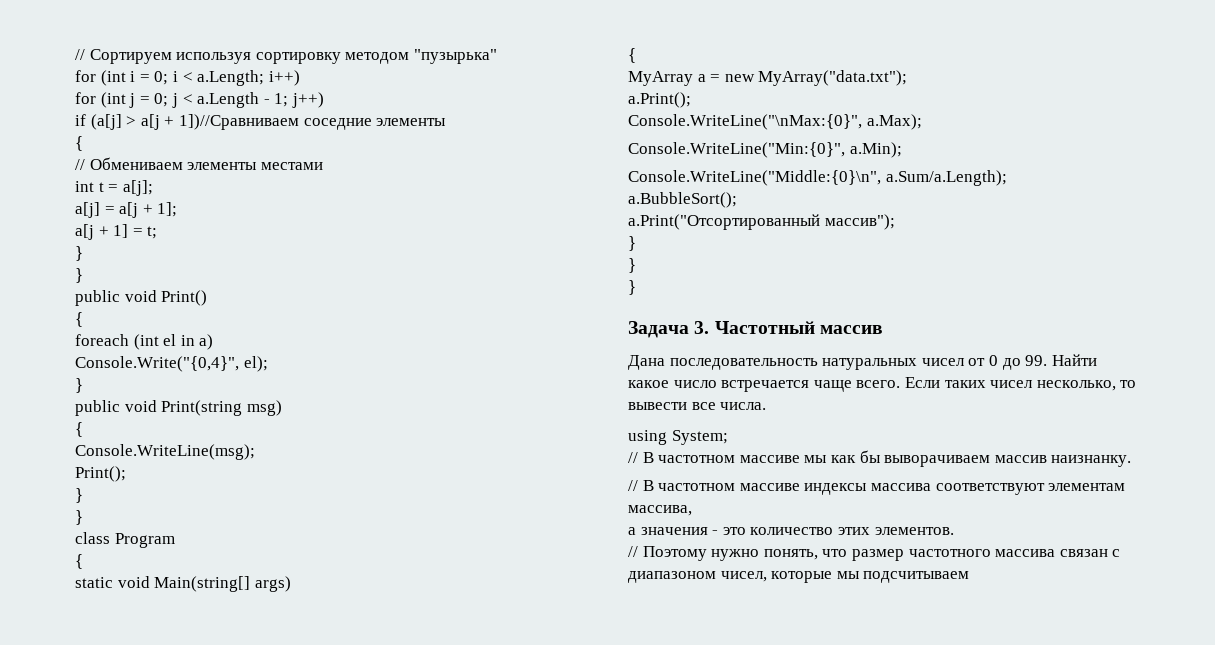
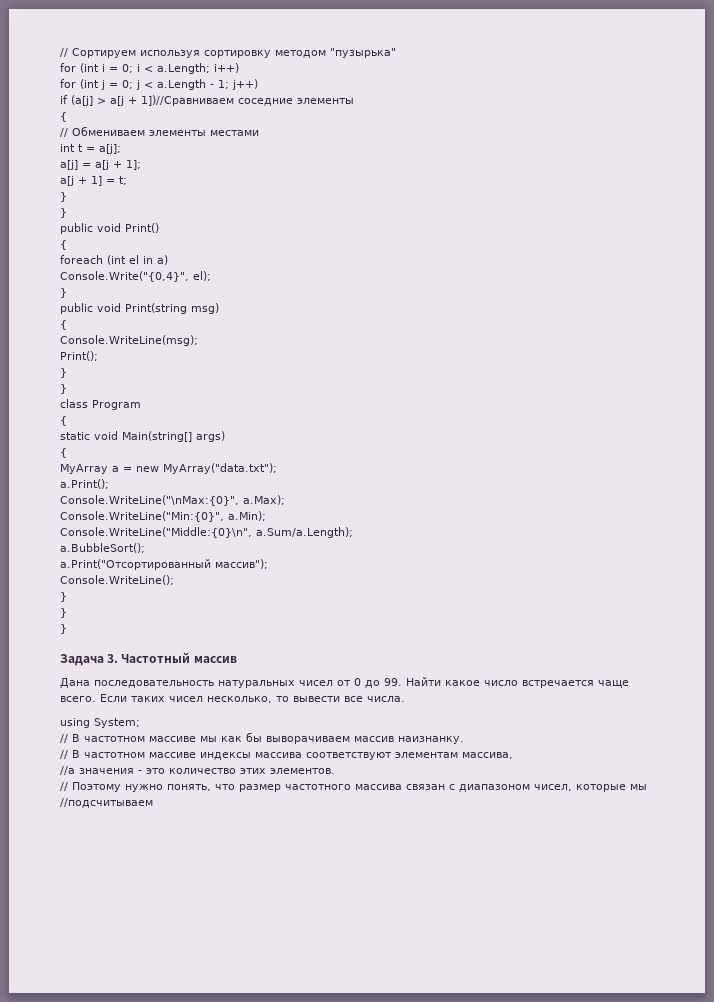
(895, 222) none -> [60,575,174,585] // Console.WriteLine();
[628,527,636,535] а -> [60,766,75,775] //а
[863,571,970,583] подсчитываем -> [60,798,153,808] //подсчитываем

